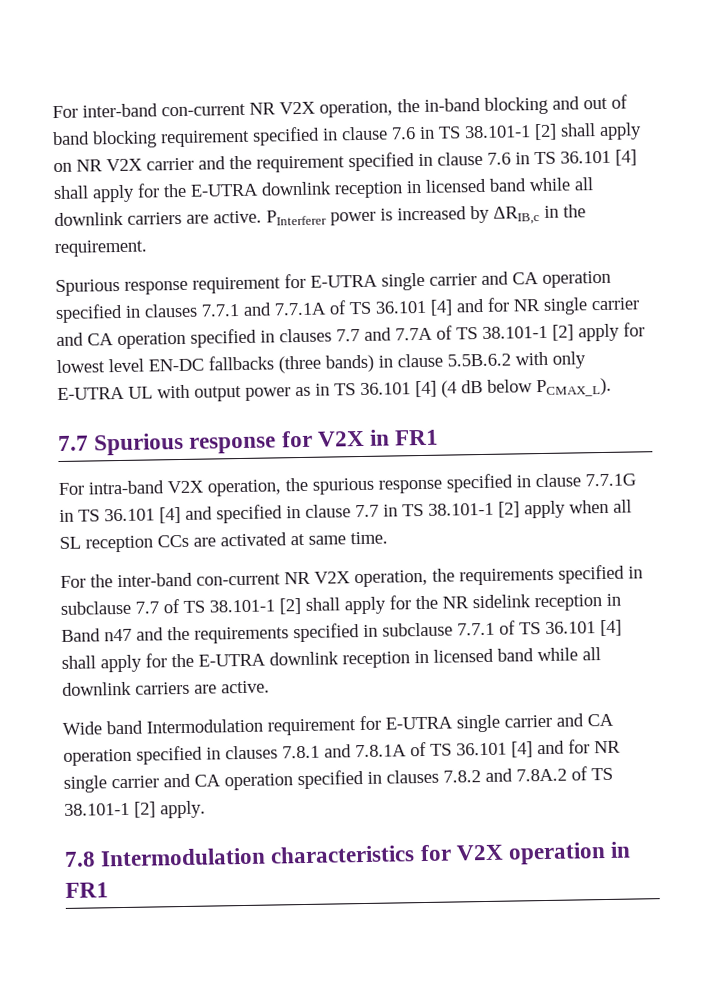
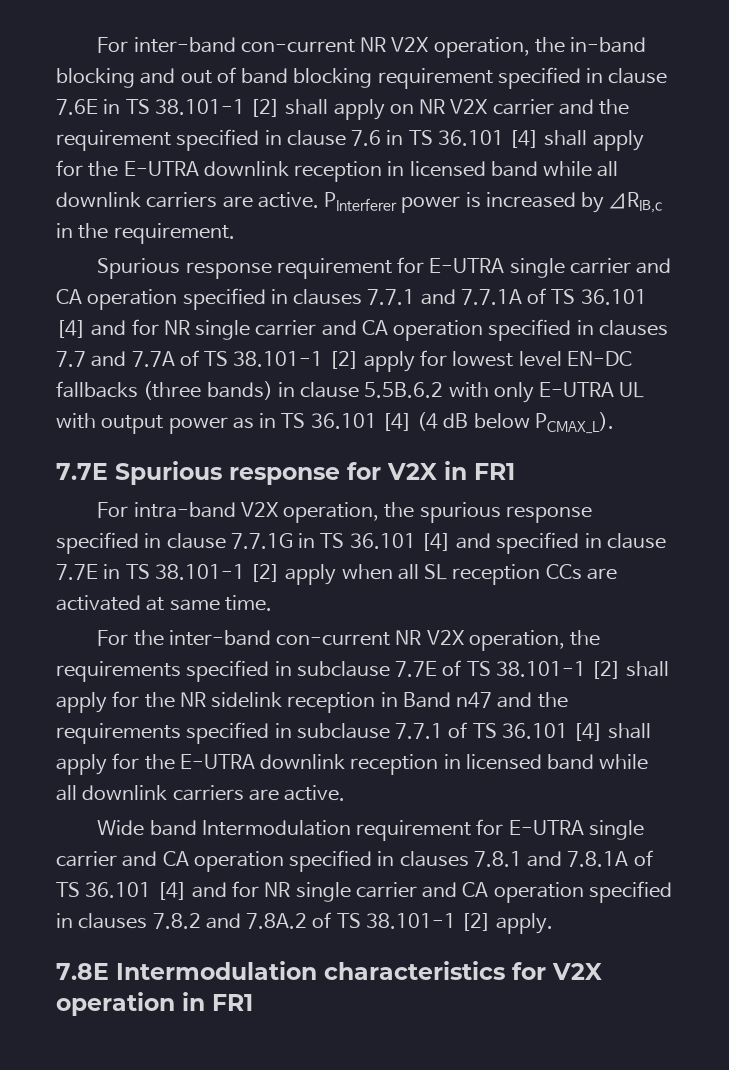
[391,127,416,140] 7.6 -> [56,99,98,115] 7.6E
[58,435,89,452] 7.7 -> [56,463,108,480] 7.7E
[355,504,379,518] 7.7 -> [56,564,98,580] 7.7E
[135,601,159,614] 7.7 -> [395,661,438,677] 7.7E
[64,851,96,867] 7.8 -> [56,963,109,980] 7.8E

